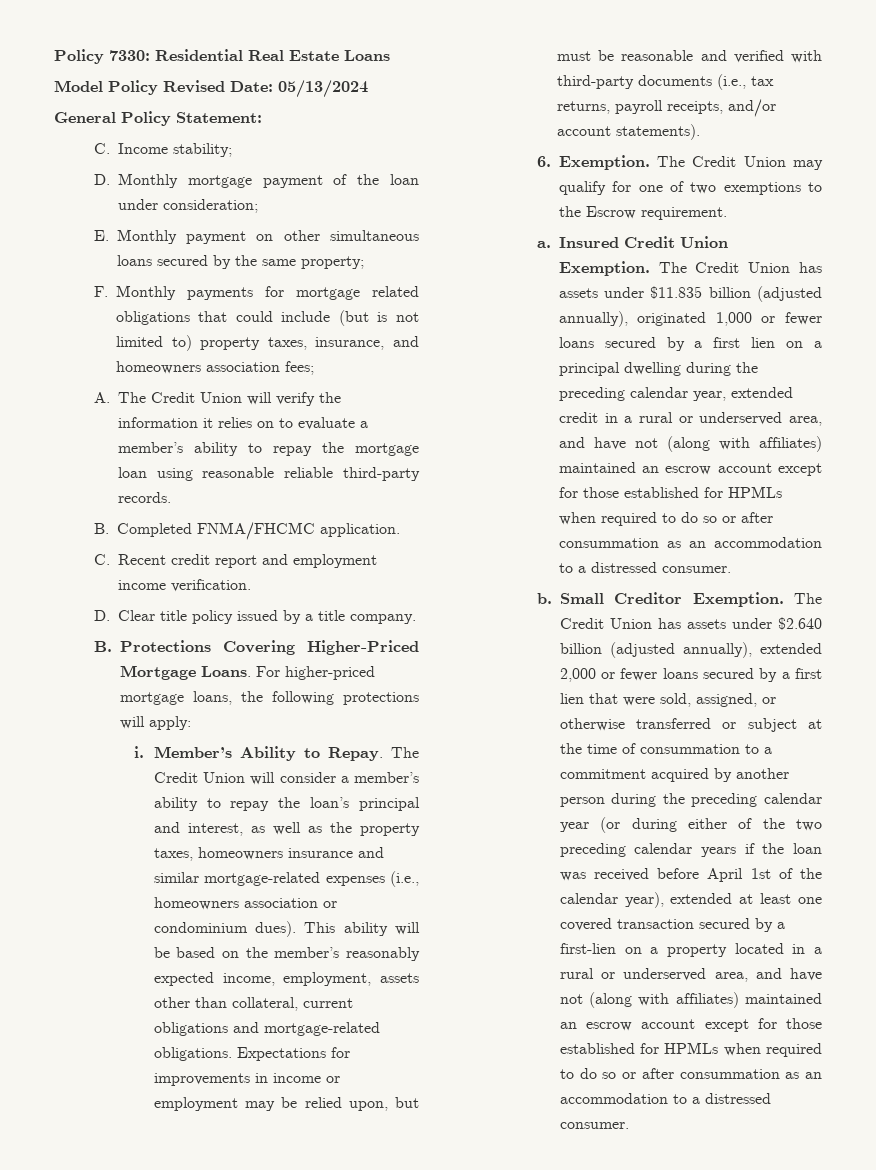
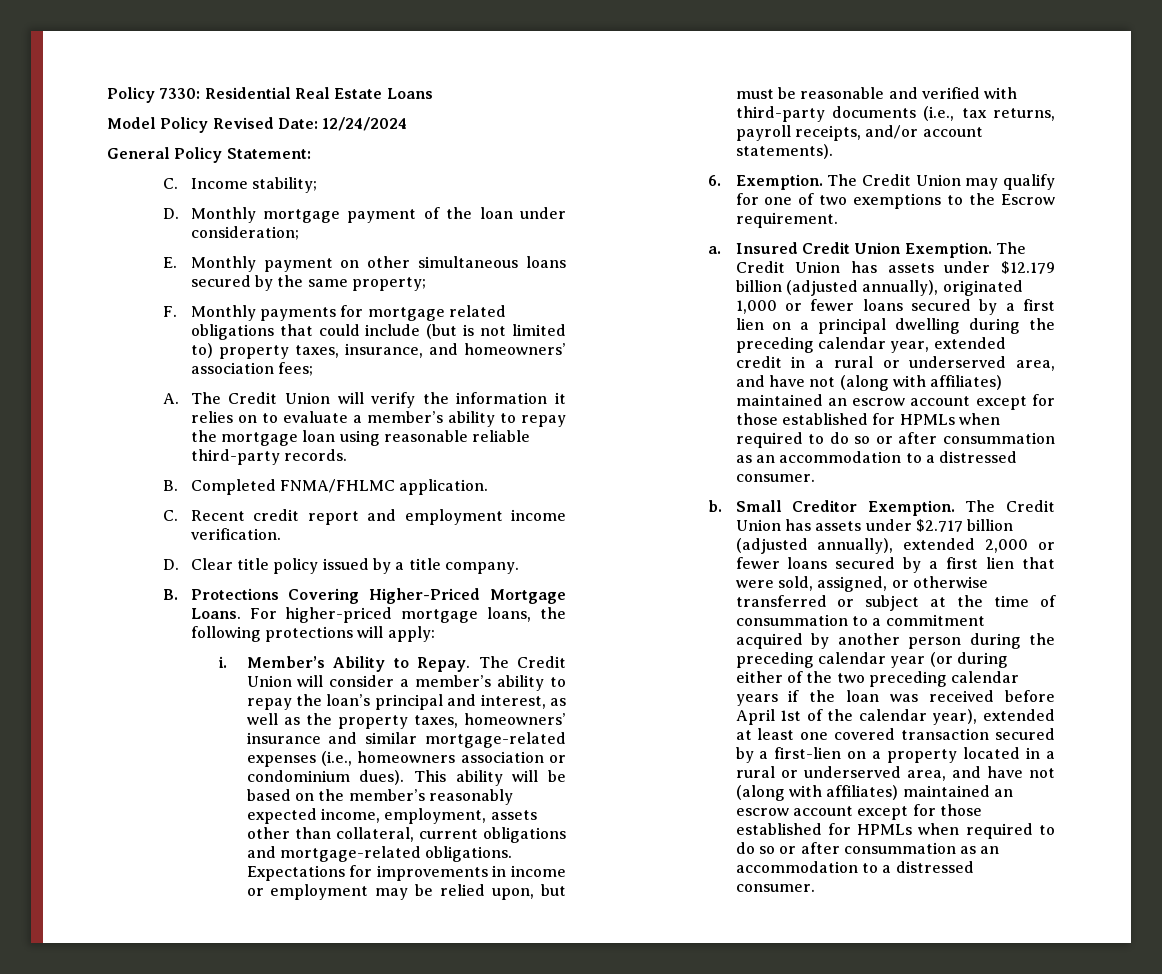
[278,80,368,98] 05/13/2024 -> [322,117,408,131] 12/24/2024
[115,361,201,374] homeowners -> [464,343,566,355] homeowners’
[196,522,315,540] FNMA/FHCMC -> [280,479,396,493] FNMA/FHLMC
[197,847,283,860] homeowners -> [464,713,566,725] homeowners’
[650,286,703,299] $11.835 -> [1001,261,1055,274] $12.179
[778,617,822,630] $2.640 -> [915,519,963,532] $2.717

